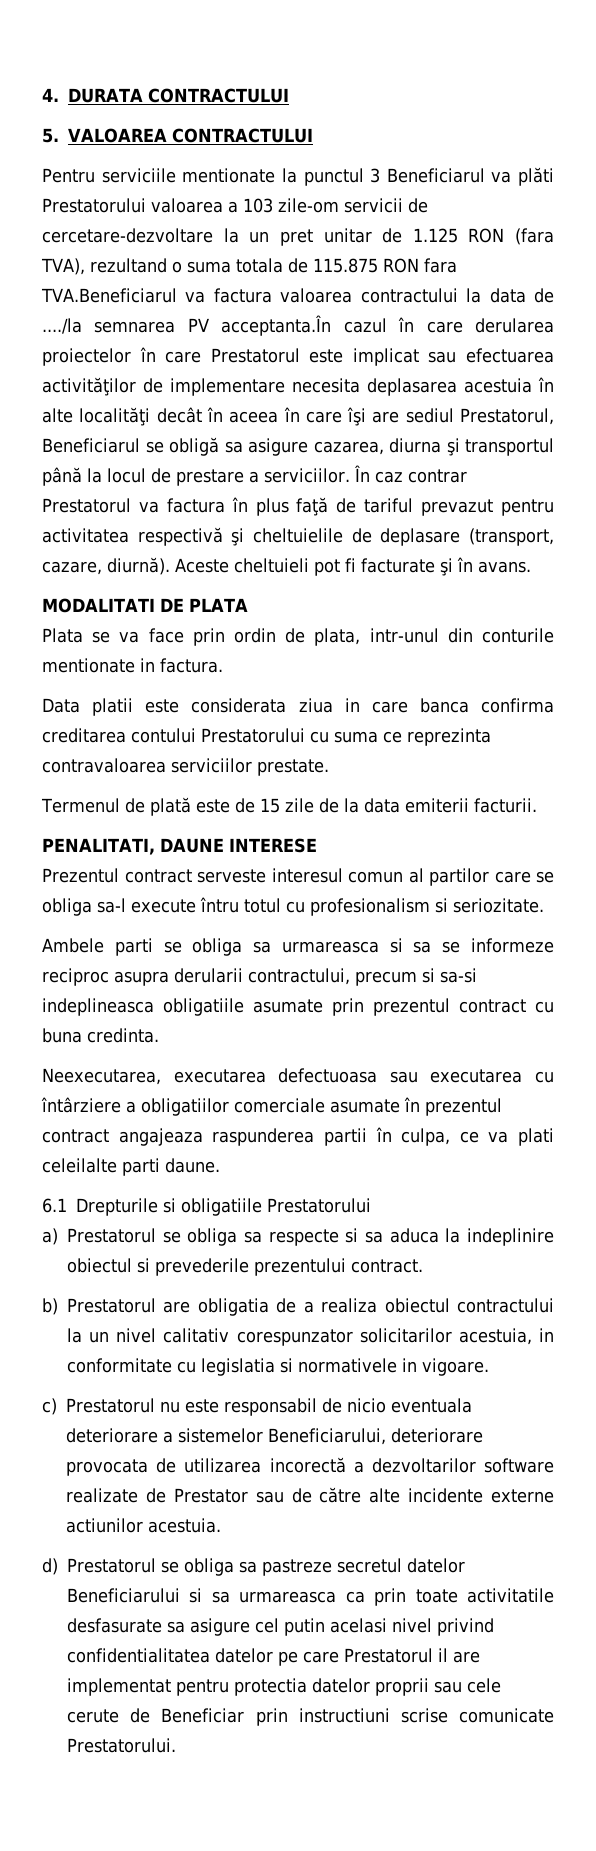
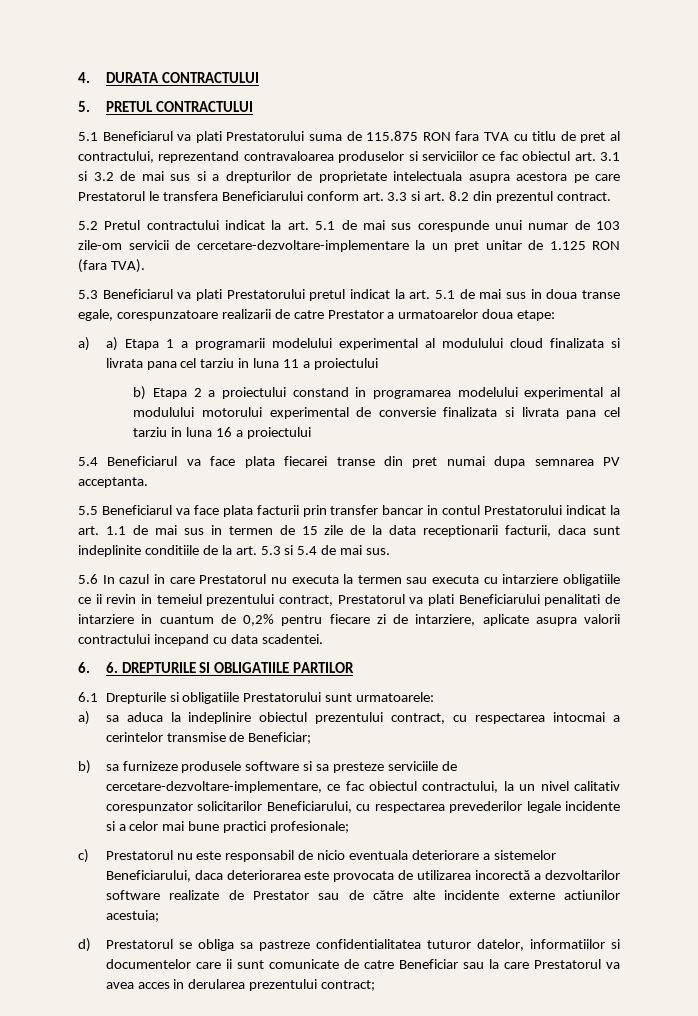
[68,128,313,143] [42,167,554,186] [42,198,238,213] VALOAREA CONTRACTULUI // Pentru serviciile mentionate la punctul 3 Beneficiarul va plăti Prestatorului valoarea a -> [105,101,253,112] [78,131,621,143] [78,151,620,163] [78,171,620,183] [78,191,611,203] [78,220,590,232] PRETUL CONTRACTULUI // 5.1 Beneficiarul va plati Prestatorului suma de 115.875 RON fara TVA cu titlu de pret al contractului, reprezentand contravaloarea produselor si serviciilor ce fac obiectul art. 3.1 si 3.2 de mai sus si a drepturilor de proprietate intelectuala asupra acestora pe care Prestatorul le transfera Beneficiarului conform art. 3.3 si art. 8.2 din prezentul contract. // 5.2 Pretul contractului indicat la art. 5.1 de mai sus corespunde unui numar de
[42,228,213,243] cercetare-dezvoltare -> [196,240,409,252] cercetare-dezvoltare-implementare
[41,258,457,275] [41,288,554,303] [42,315,554,336] [42,347,554,366] [42,377,554,396] [42,407,554,426] [42,437,554,456] [42,465,467,486] [42,497,555,516] [42,527,554,546] [42,557,531,576] [42,598,248,613] [42,628,554,646] [42,658,223,673] [42,698,554,716] [42,728,491,746] [42,758,329,776] [41,797,230,816] TVA), rezultand o suma totala de 115.875 RON fara TVA.Beneficiarul va factura valoarea contractului la data de ..../la semnarea PV acceptanta.În cazul în care derularea proiectelor în care Prestatorul este implicat sau efectuarea activităţilor de implementare necesita deplasarea acestuia în alte localităţi decât în aceea în care îşi are sediul Prestatorul, Beneficiarul se obligă sa asigure cazarea, diurna şi transportul până la locul de prestare a serviciilor. În caz contrar Prestatorul va factura în plus faţă de tariful prevazut pentru activitatea respectivă şi cheltuielile de deplasare (transport, cazare, diurnă). Aceste cheltuieli pot fi facturate şi în avans. // MODALITATI DE PLATA // Plata se va face prin ordin de plata, intr-unul din conturile mentionate in factura. // Data platii este considerata ziua in care banca confirma creditarea contului Prestatorului cu suma ce reprezinta contravaloarea serviciilor prestate. // Termenul de plată este -> [110,259,145,273] [78,289,621,301] [78,309,556,321] [78,337,620,351] [105,358,378,370] [133,386,620,400] [133,407,620,419] [133,427,311,439] [78,456,620,468] [78,477,148,488] [78,505,620,517] [78,525,273,535] TVA). // 5.3 Beneficiarul va plati Prestatorului pretul indicat la art. 5.1 de mai sus in doua transe egale, corespunzatoare realizarii de catre Prestator a urmatoarelor doua etape: // a) a) Etapa 1 a programarii modelului experimental al modulului cloud finalizata si livrata pana cel tarziu in luna 11 a proiectului // b) Etapa 2 a proiectului constand in programarea modelului experimental al modulului motorului experimental de conversie finalizata si livrata pana cel tarziu in luna 16 a proiectului // 5.4 Beneficiarul va face plata fiecarei transe din pret numai dupa semnarea PV acceptanta. // 5.5 Beneficiarul va face plata facturii prin transfer bancar in contul Prestatorului indicat la art. 1.1 de mai sus in termen
[404,798,537,813] [42,838,317,855] [42,868,554,886] [42,897,544,916] [42,938,554,956] [42,968,477,986] [42,998,554,1016] [42,1028,159,1043] [42,1068,554,1085] [41,1097,502,1116] [42,1127,554,1146] [42,1158,220,1176] emiterii facturii. // PENALITATI, DAUNE INTERESE // Prezentul contract serveste interesul comun al partilor care se obliga sa-l execute întru totul cu profesionalism si seriozitate. // Ambele parti se obliga sa urmareasca si sa se informeze reciproc asupra derularii contractului, precum si sa-si indeplineasca obligatiile asumate prin prezentul contract cu buna credinta. // Neexecutarea, executarea defectuoasa sau executarea cu întârziere a obligatiilor comerciale asumate în prezentul contract angajeaza raspunderea partii în culpa, ce va plati celeilalte parti daune. -> [423,525,620,537] [78,545,391,557] [78,574,621,586] [78,594,621,606] [78,614,620,626] [78,634,323,646] [78,662,355,673] receptionarii facturii, daca sunt indeplinite conditiile de la art. 5.3 si 5.4 de mai sus. // 5.6 In cazul in care Prestatorul nu executa la termen sau executa cu intarziere obligatiile ce ii revin in temeiul prezentului contract, Prestatorul va plati Beneficiarului penalitati de intarziere in cuantum de 0,2% pentru fiecare zi de intarziere, aplicate asupra valorii contractului incepand cu data scadentei. // 6. 6. DREPTURILE SI OBLIGATIILE PARTILOR
[42,1228,359,1246] // a) Prestatorul se obliga sa respecte si -> [325,692,435,702] [78,711,90,725] sunt urmatoarele: // a)
[137,1258,423,1276] [42,1298,554,1316] si prevederile prezentului contract. // b) Prestatorul are obligatia de a realiza obiectul contractului -> [315,712,620,724] [105,732,312,744] [78,760,457,774] [105,781,499,793] prezentului contract, cu respectarea intocmai a cerintelor transmise de Beneficiar; // b) sa furnizeze produsele software si sa presteze serviciile de cercetare-dezvoltare-implementare, ce fac obiectul contractului,
[458,1328,554,1345] [67,1358,489,1376] acestuia, in conformitate cu legislatia si normativele in vigoare. -> [266,801,620,813] [105,821,350,833] Beneficiarului, cu respectarea prevederilor legale incidente si a celor mai bune practici profesionale;
[391,1428,483,1443] deteriorare -> [194,870,330,880] daca deteriorarea este
[148,1518,221,1533] acestuia. -> [105,910,159,922] acestuia;
[337,1558,465,1573] [67,1588,554,1606] [67,1618,494,1636] [67,1648,480,1666] [67,1678,501,1696] [67,1708,554,1726] [67,1738,176,1753] secretul datelor Beneficiarului si sa urmareasca ca prin toate activitatile desfasurate sa asigure cel putin acelasi nivel privind confidentialitatea datelor pe care Prestatorul il are implementat pentru protectia datelor proprii sau cele cerute de Beneficiar prin instructiuni scrise comunicate Prestatorului. -> [315,939,620,951] [105,959,620,969] [105,979,376,991] confidentialitatea tuturor datelor, informatiilor si documentelor care ii sunt comunicate de catre Beneficiar sau la care Prestatorul va avea acces in derularea prezentului contract;

